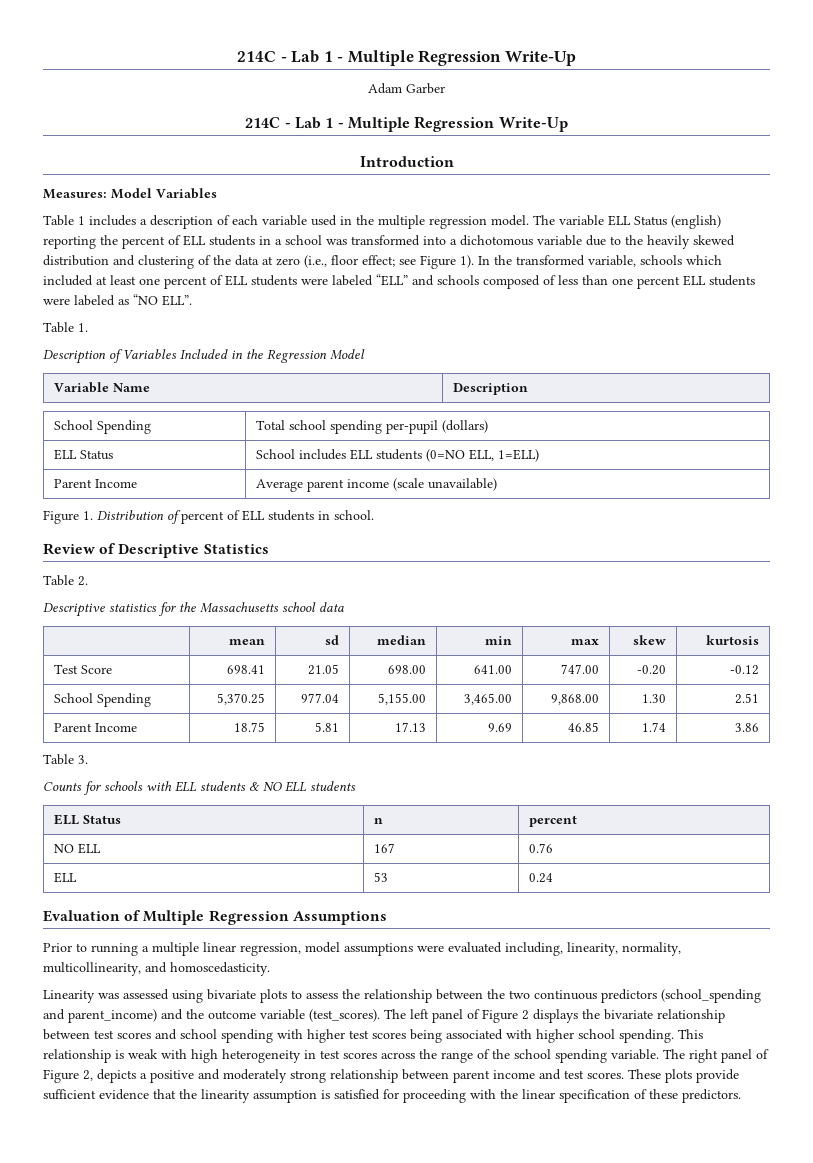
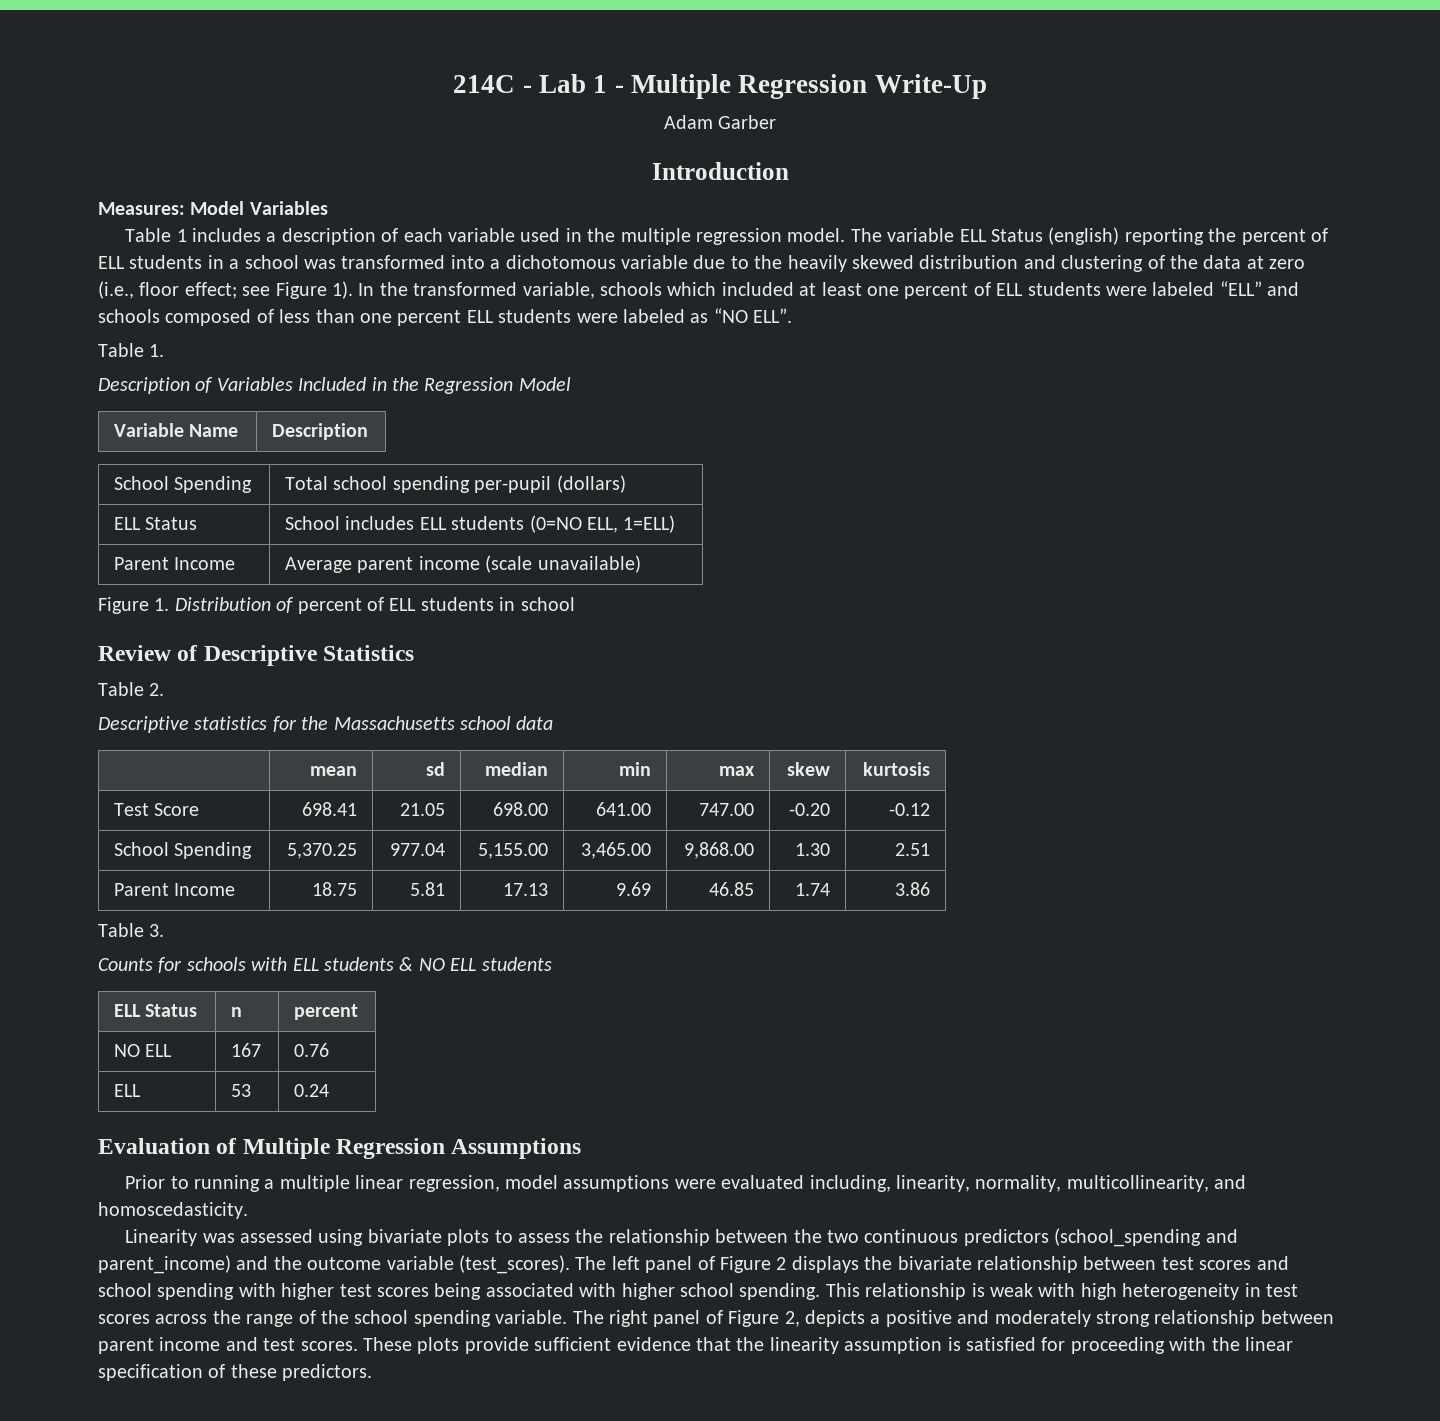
[245,116,568,132] // 214C - Lab 1 - Multiple Regression Write-Up -> (777, 122) none
[334,510,374,520] school. -> [520,597,575,611] school

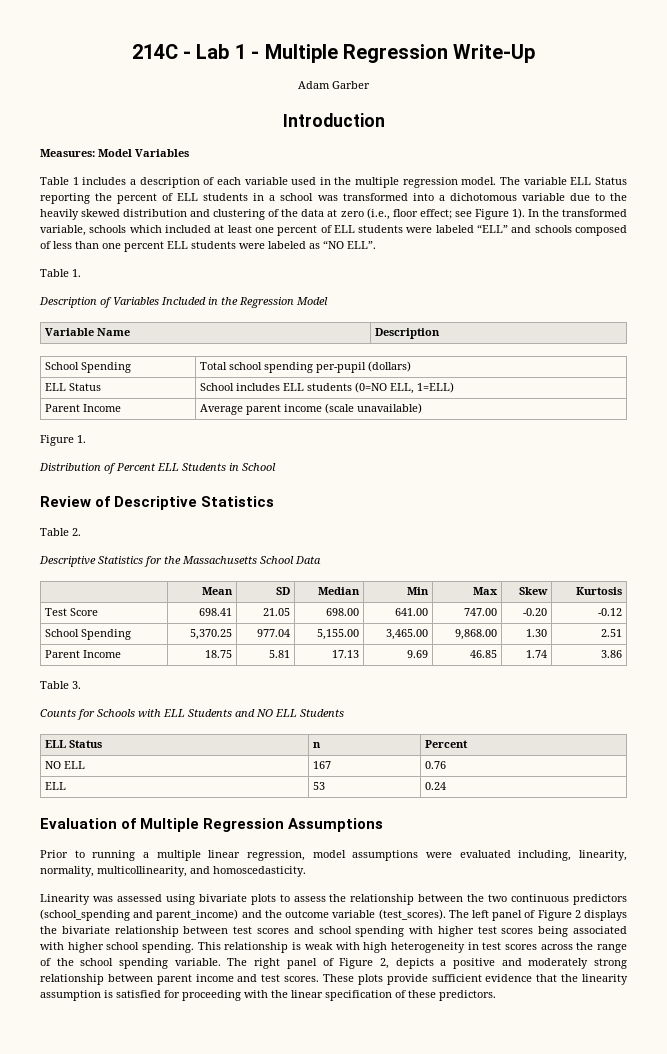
[1048,227,1120,245] (english) -> (627, 181) none
(170, 604) none -> (86, 439) //
[297,597,575,614] percent of ELL students in school -> [116,463,276,471] Percent ELL Students in School
[194,716,268,730] statistics -> [98,556,143,564] Statistics
[460,716,554,730] [310,766,358,776] [426,762,446,776] [485,762,549,776] [619,762,652,776] [719,766,756,776] [787,762,831,776] [863,762,931,776] school data // | mean | sd | median | min | max | skew | kurtosis -> [260,556,321,564] [202,587,234,595] [276,587,291,595] [318,587,361,595] [407,587,430,595] [473,587,499,595] [519,587,549,595] [576,587,623,595] School Data // | Mean | SD | Median | Min | Max | Skew | Kurtosis
[186,957,246,971] schools -> [97,709,135,717] Schools
[324,957,552,971] students & NO ELL students -> [188,709,344,717] Students and NO ELL Students
[293,1004,358,1020] percent -> [424,740,468,748] Percent

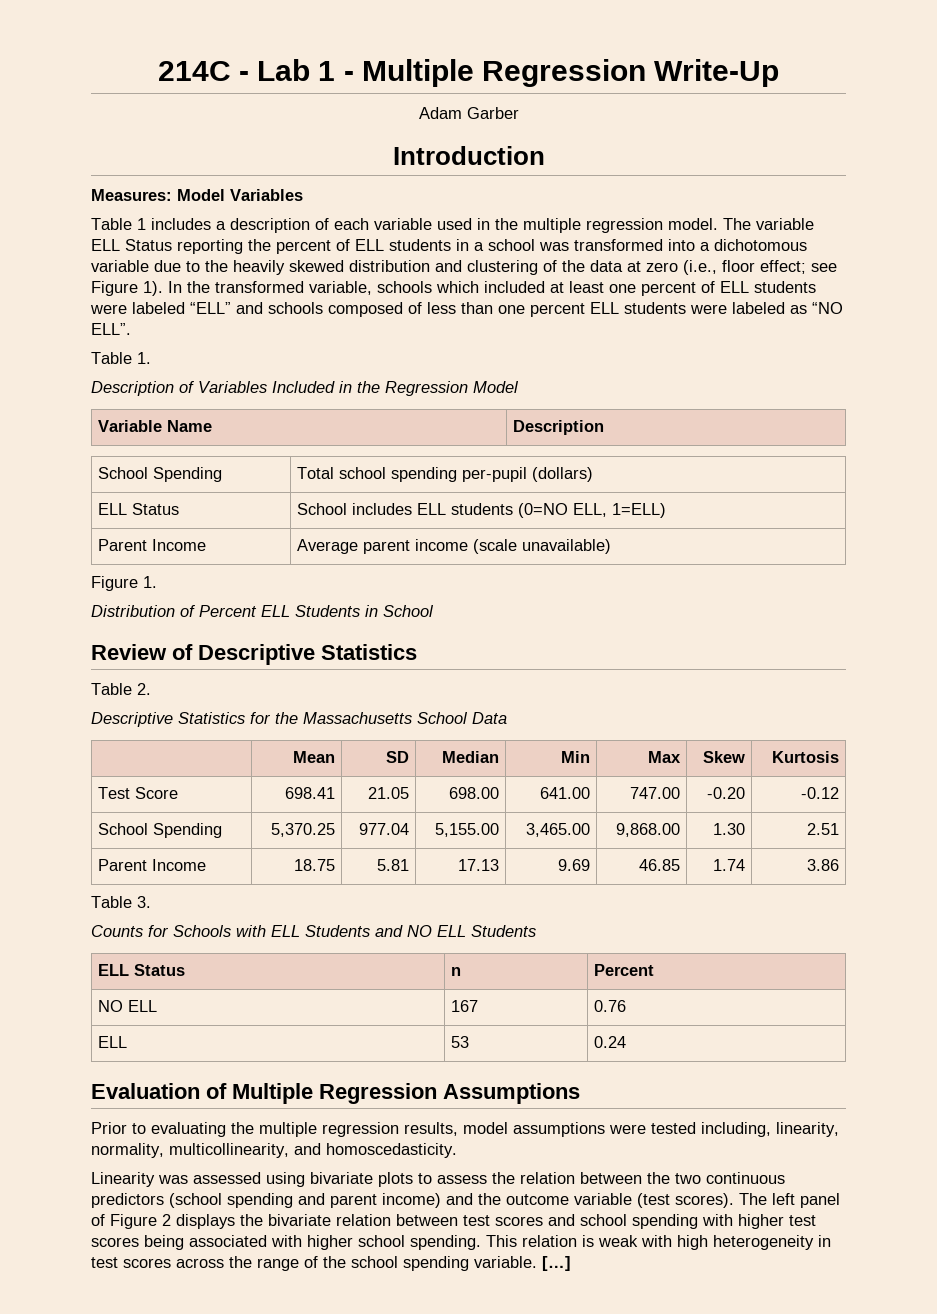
[92,850,305,861] running a multiple linear regression, -> [151,1122,458,1137] evaluating the multiple regression results,
[459,850,511,858] evaluated -> [651,1122,696,1134] tested
[350,894,415,905] relationship -> [520,1172,575,1184] relation
[40,909,239,921] (school_spending and parent_income) -> [169,1193,441,1208] (school spending and parent income)
[378,909,446,920] (test_scores). -> [637,1193,734,1208] (test scores).
[114,926,179,937] relationship -> [336,1214,391,1226] relation
[224,942,289,953] relationship -> [522,1235,577,1247] relation
[227,958,627,969] [40,974,628,985] [40,990,496,1001] The right panel of Figure 2, depicts a positive and moderately strong relationship between parent income and test scores. These plots provide sufficient evidence that the linearity assumption is satisfied for proceeding with the linear specification of these predictors. -> [542,1256,571,1271] […]

